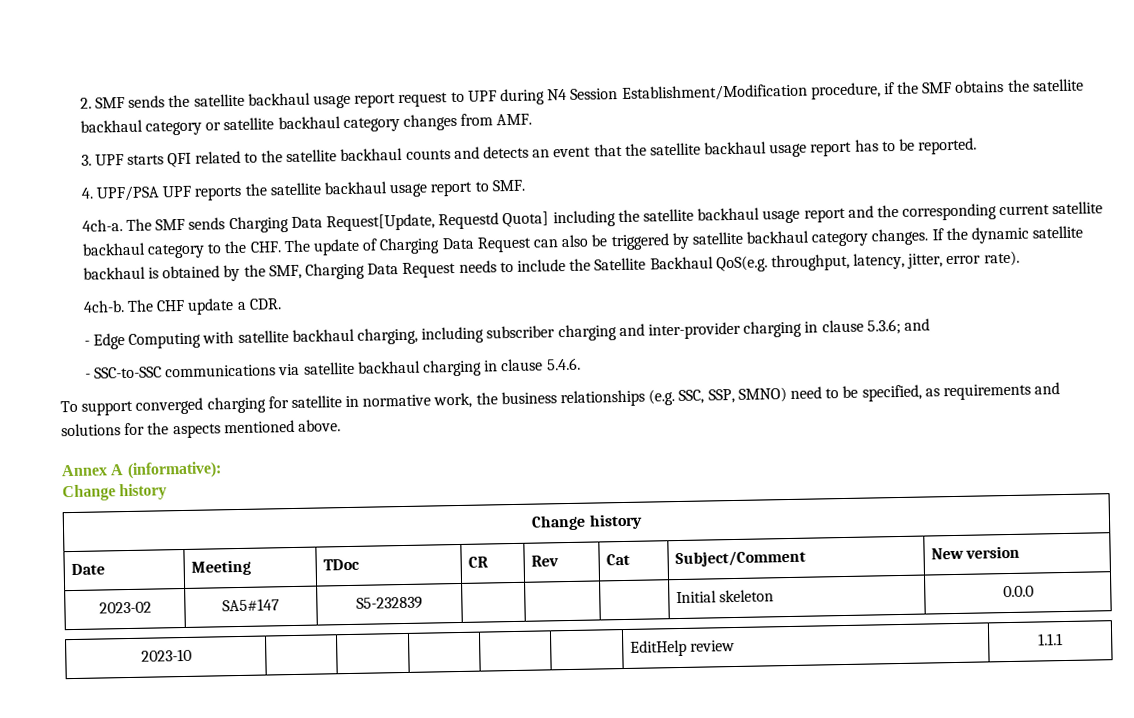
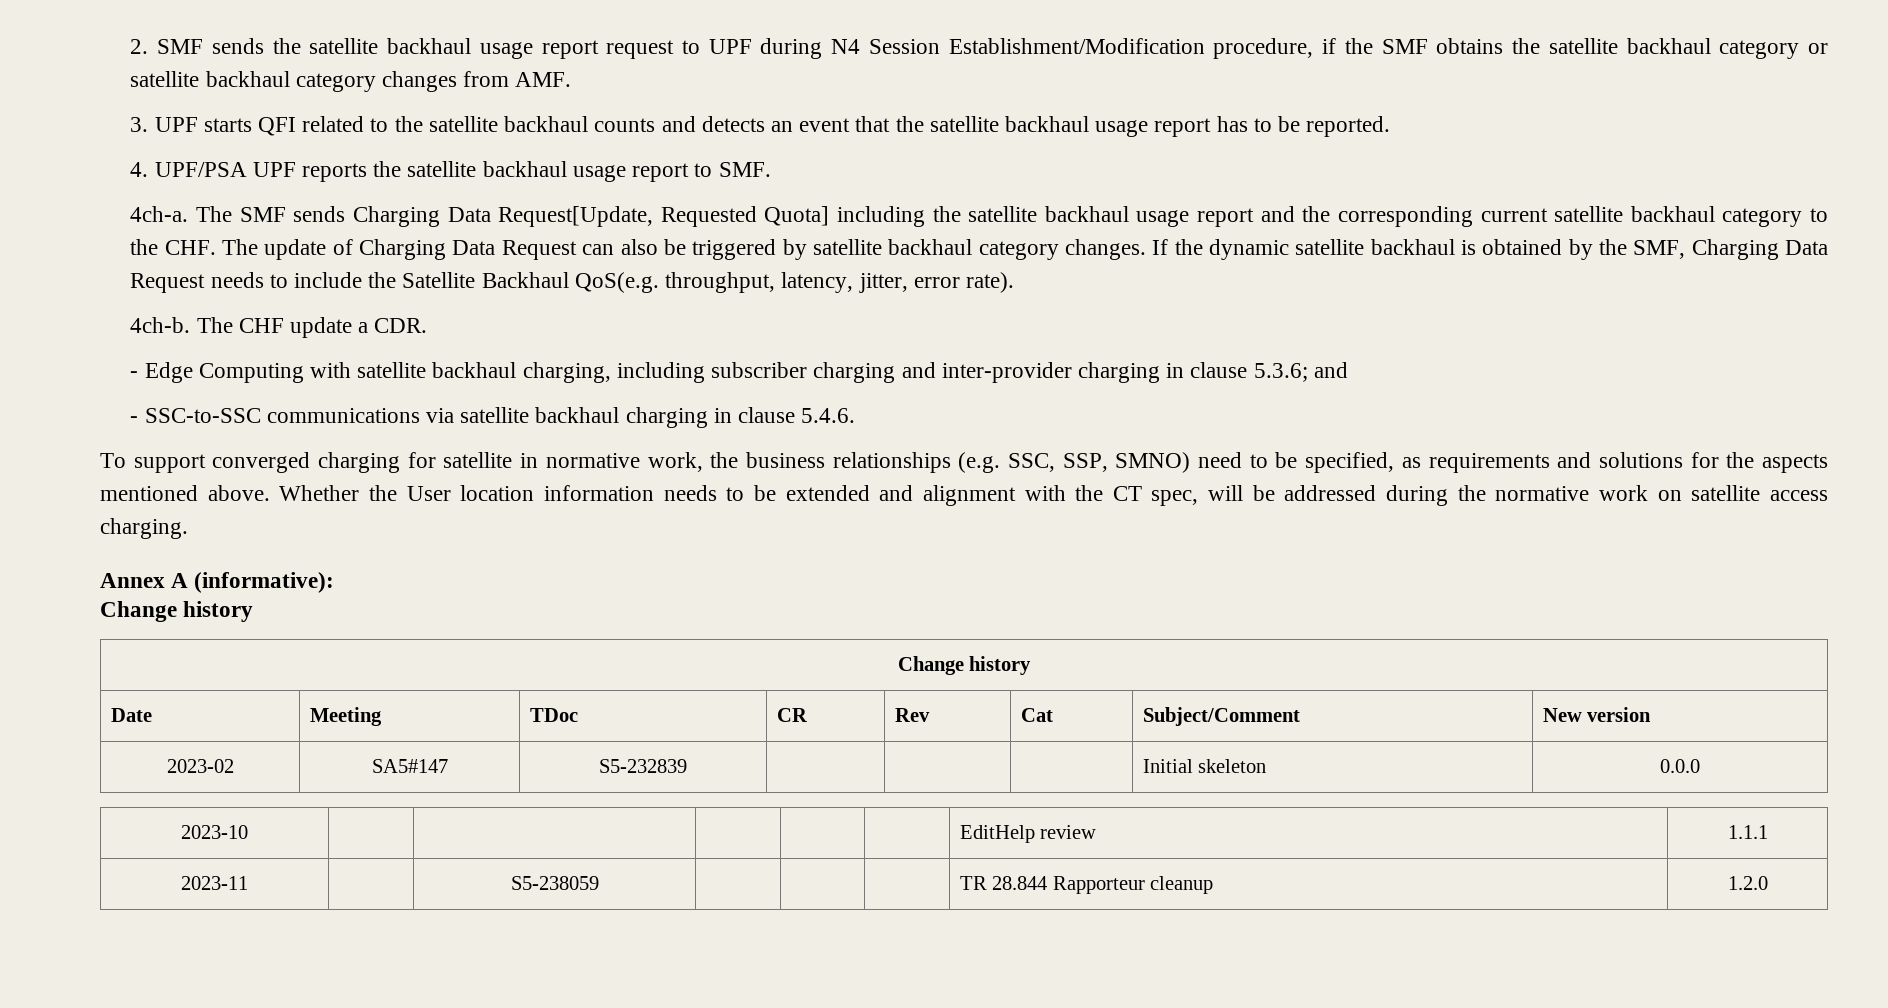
[438,212,500,230] Requestd -> [660,206,757,227] Requested
(341, 425) none -> [279,485,1829,506] [100,518,188,539] Whether the User location information needs to be extended and alignment with the CT spec, will be addressed during the normative work on satellite access charging.
(1063, 639) none -> [181,876,248,890] [510,876,599,890] [959,876,1214,894] [1727,876,1768,890] // 2023-11 | | S5-238059 | | | | TR 28.844 Rapporteur cleanup | 1.2.0

